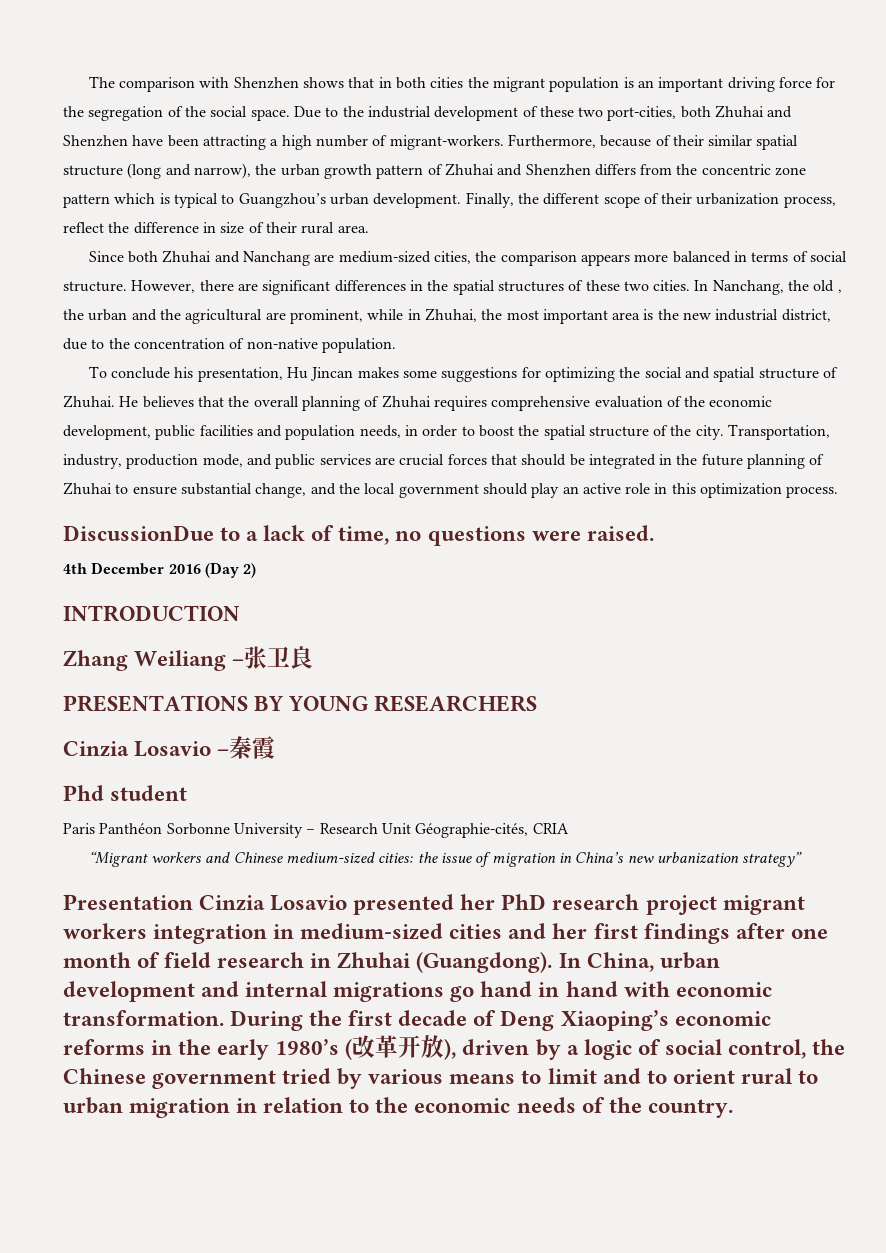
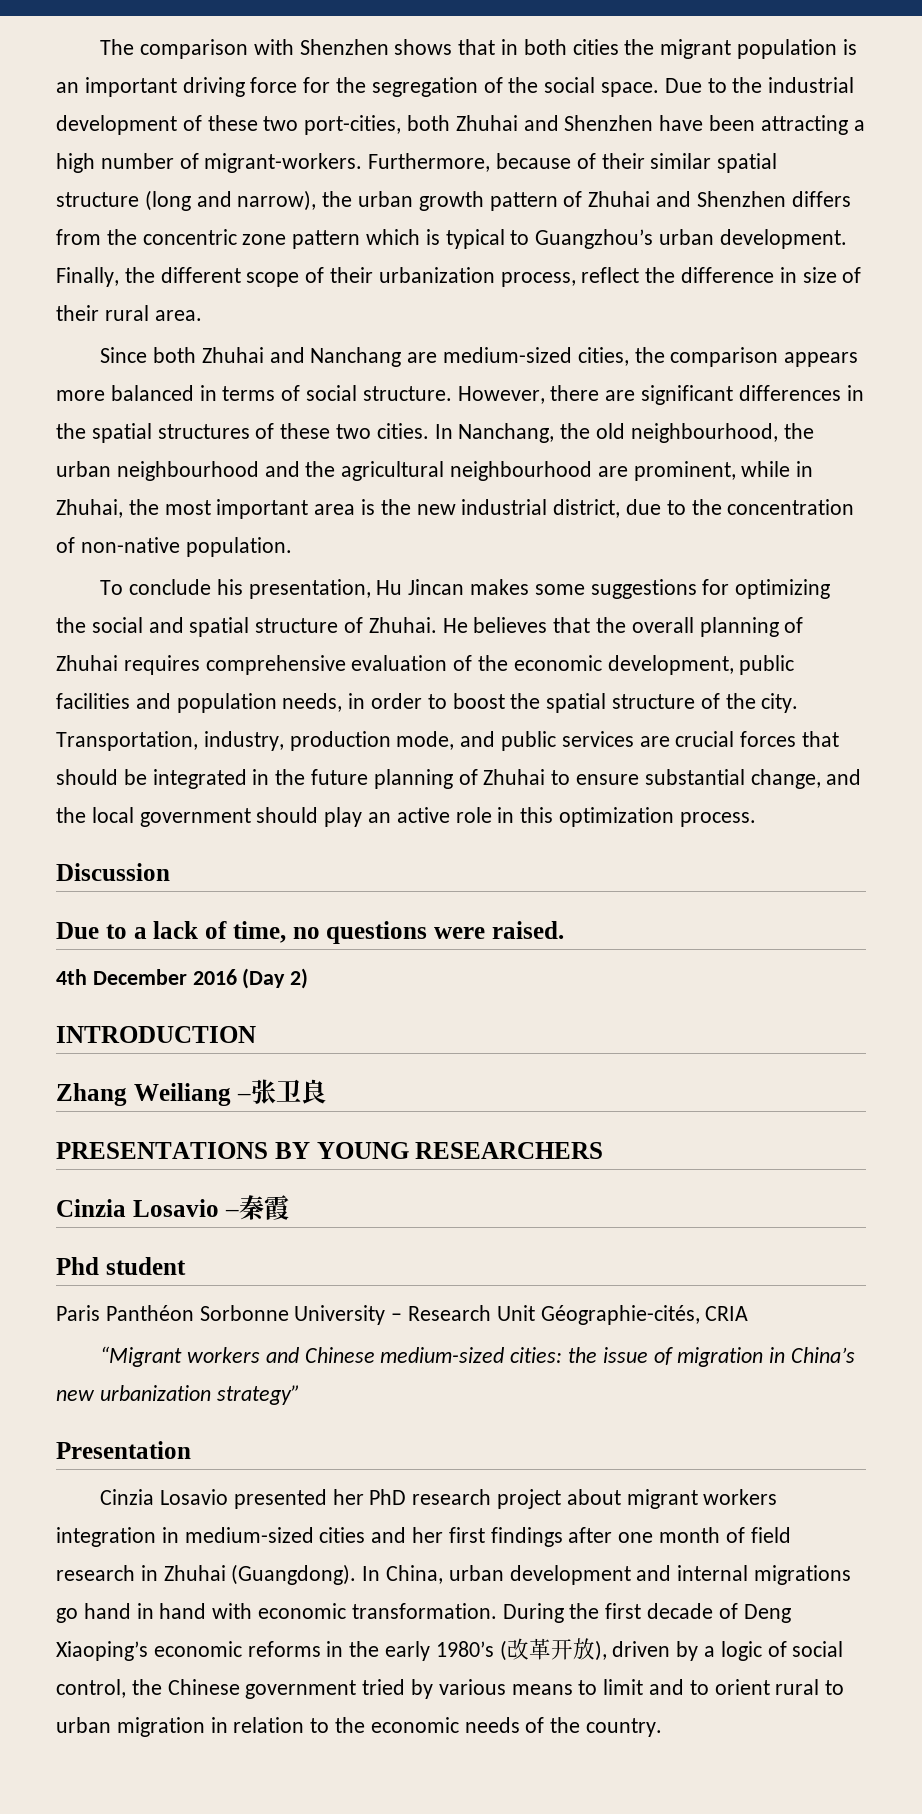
[837,289,842,293] [63,309,128,321] , the urban -> [630,423,814,443] [56,461,259,481] neighbourhood, the urban neighbourhood
(263, 316) none -> [450,461,593,481] neighbourhood
[63,525,214,541] DiscussionDue -> [56,863,170,881] [56,922,99,939] Discussion // Due
(193, 902) none -> (191, 1450) //
(717, 905) none -> [566,1489,621,1505] about

